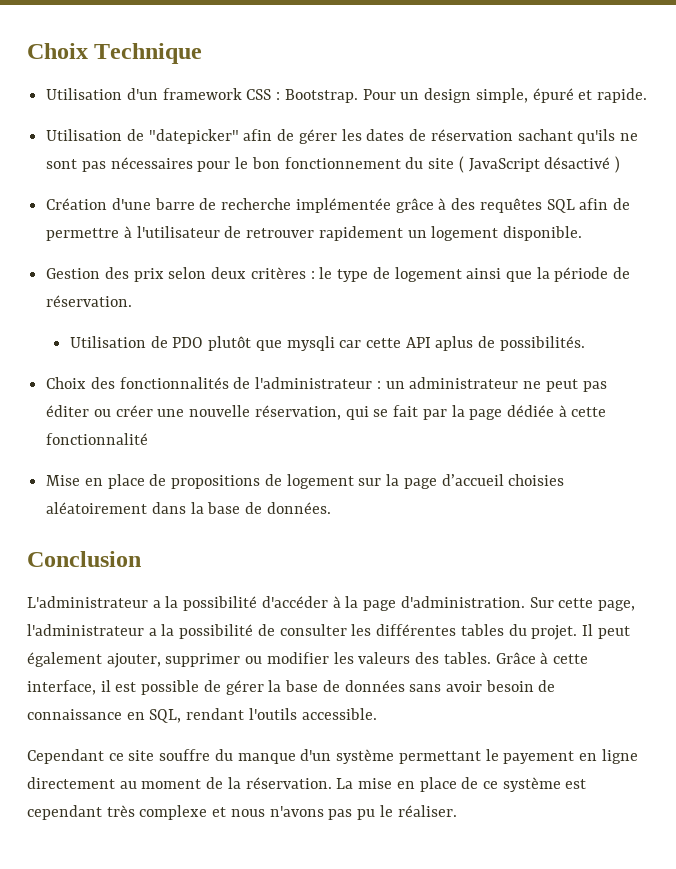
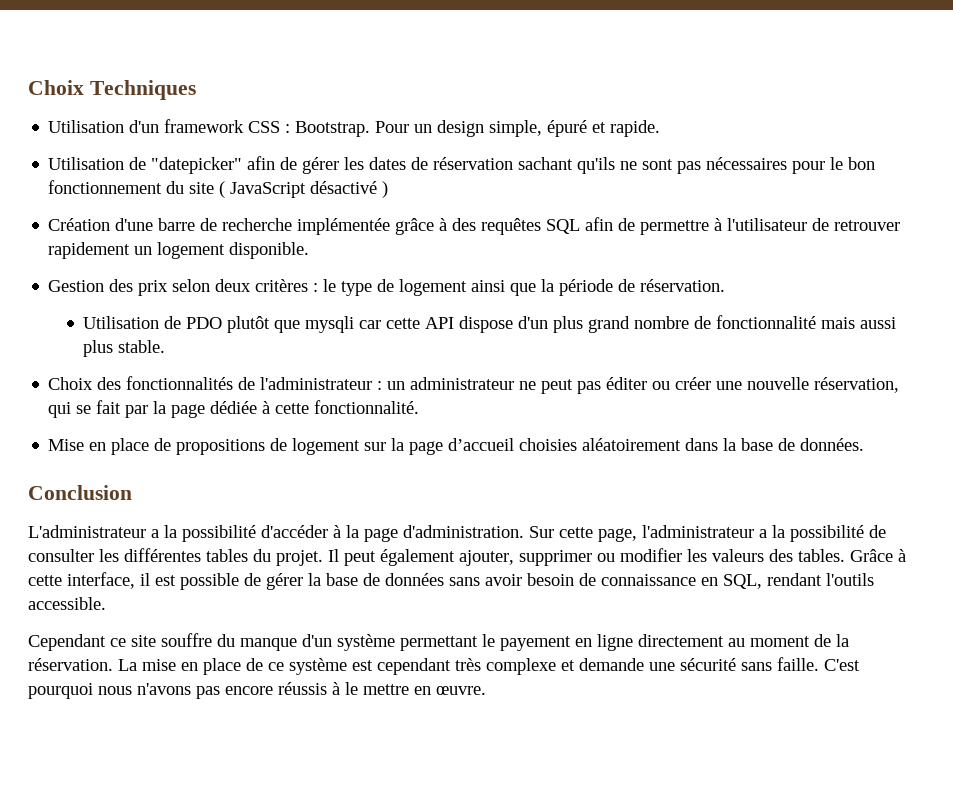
[27,43,203,64] Choix Technique -> [28,80,196,100] Choix Techniques
[435,336,585,351] aplus de possibilités. -> [459,315,897,333] [83,340,166,357] dispose d'un plus grand nombre de fonctionnalité mais aussi plus stable.
[46,433,149,445] fonctionnalité -> [314,400,420,414] fonctionnalité.
[230,805,457,820] nous n'avons pas pu le réaliser. -> [579,657,860,671] [28,682,486,699] demande une sécurité sans faille. C'est pourquoi nous n'avons pas encore réussis à le mettre en œuvre.

